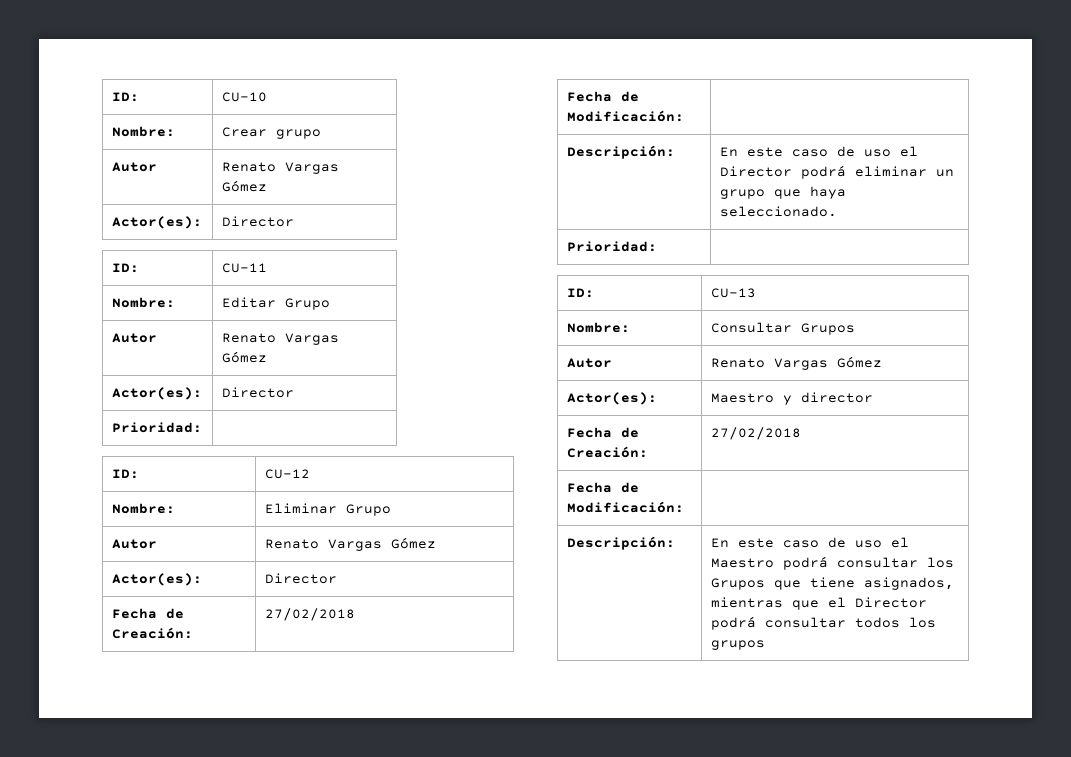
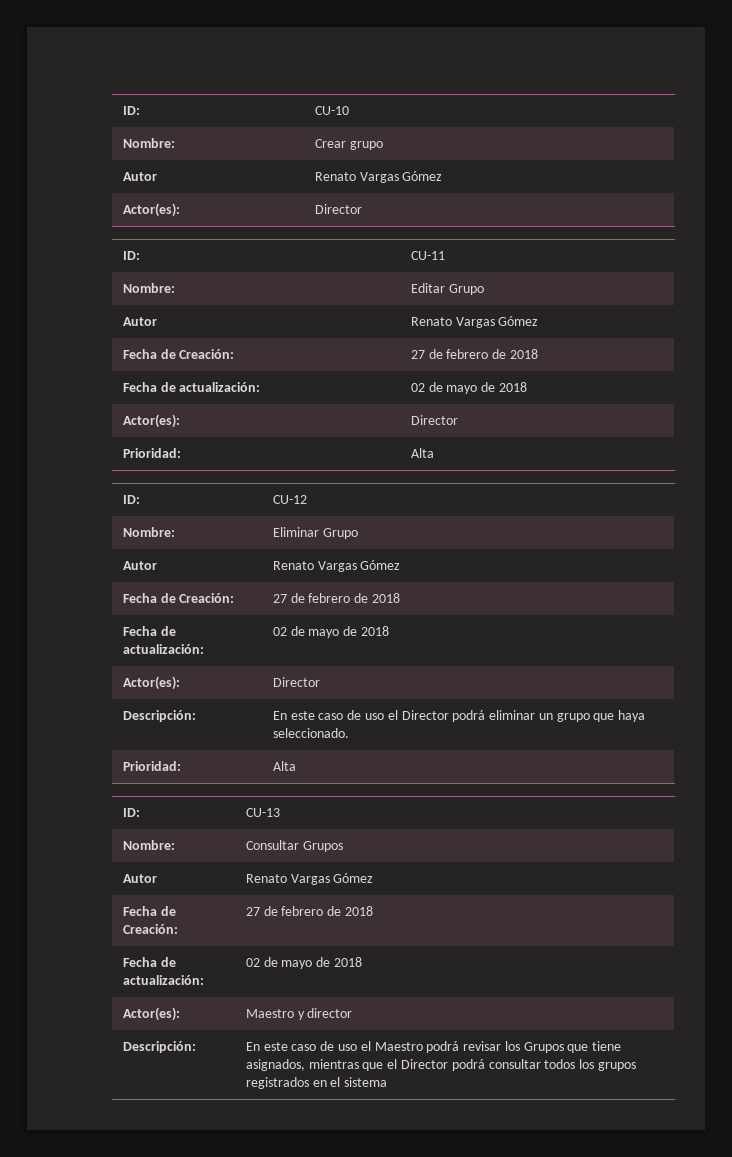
(267, 357) none -> [122,349,235,359] [410,349,538,359] [122,382,261,392] [410,382,527,394] // Fecha de Creación: | 27 de febrero de 2018 // Fecha de actualización: | 02 de mayo de 2018
(202, 427) none -> [410,448,434,458] Alta
[111,573,202,586] [264,573,337,584] [111,608,184,619] [111,627,193,639] [264,608,355,621] [566,91,639,102] [566,110,684,122] // Actor(es): | Director // Fecha de Creación: | 27/02/2018 // Fecha de Modificación: | -> [122,593,235,603] [272,593,400,603] [122,626,176,636] [122,644,204,654] [272,626,389,638] [122,676,180,690] [272,677,320,687] // Fecha de Creación: | 27 de febrero de 2018 // Fecha de actualización: | 02 de mayo de 2018 // Actor(es): | Director
(657, 246) none -> [272,761,296,771] Alta
[566,392,657,405] [710,392,873,405] [566,427,639,438] [566,446,648,458] [710,427,801,440] [566,482,639,493] [566,501,684,513] Actor(es): | Maestro y director // Fecha de Creación: | 27/02/2018 // Fecha de Modificación: | -> [122,906,176,916] [122,924,178,934] [245,906,373,916] [122,957,176,967] [122,975,204,985] [245,957,362,969] [122,1007,180,1021] [245,1008,353,1020] Fecha de Creación: | 27 de febrero de 2018 // Fecha de actualización: | 02 de mayo de 2018 // Actor(es): | Maestro y director
[836,557,918,568] consultar -> [463,1041,502,1051] revisar
(765, 645) none -> [245,1077,388,1089] registrados en el sistema

